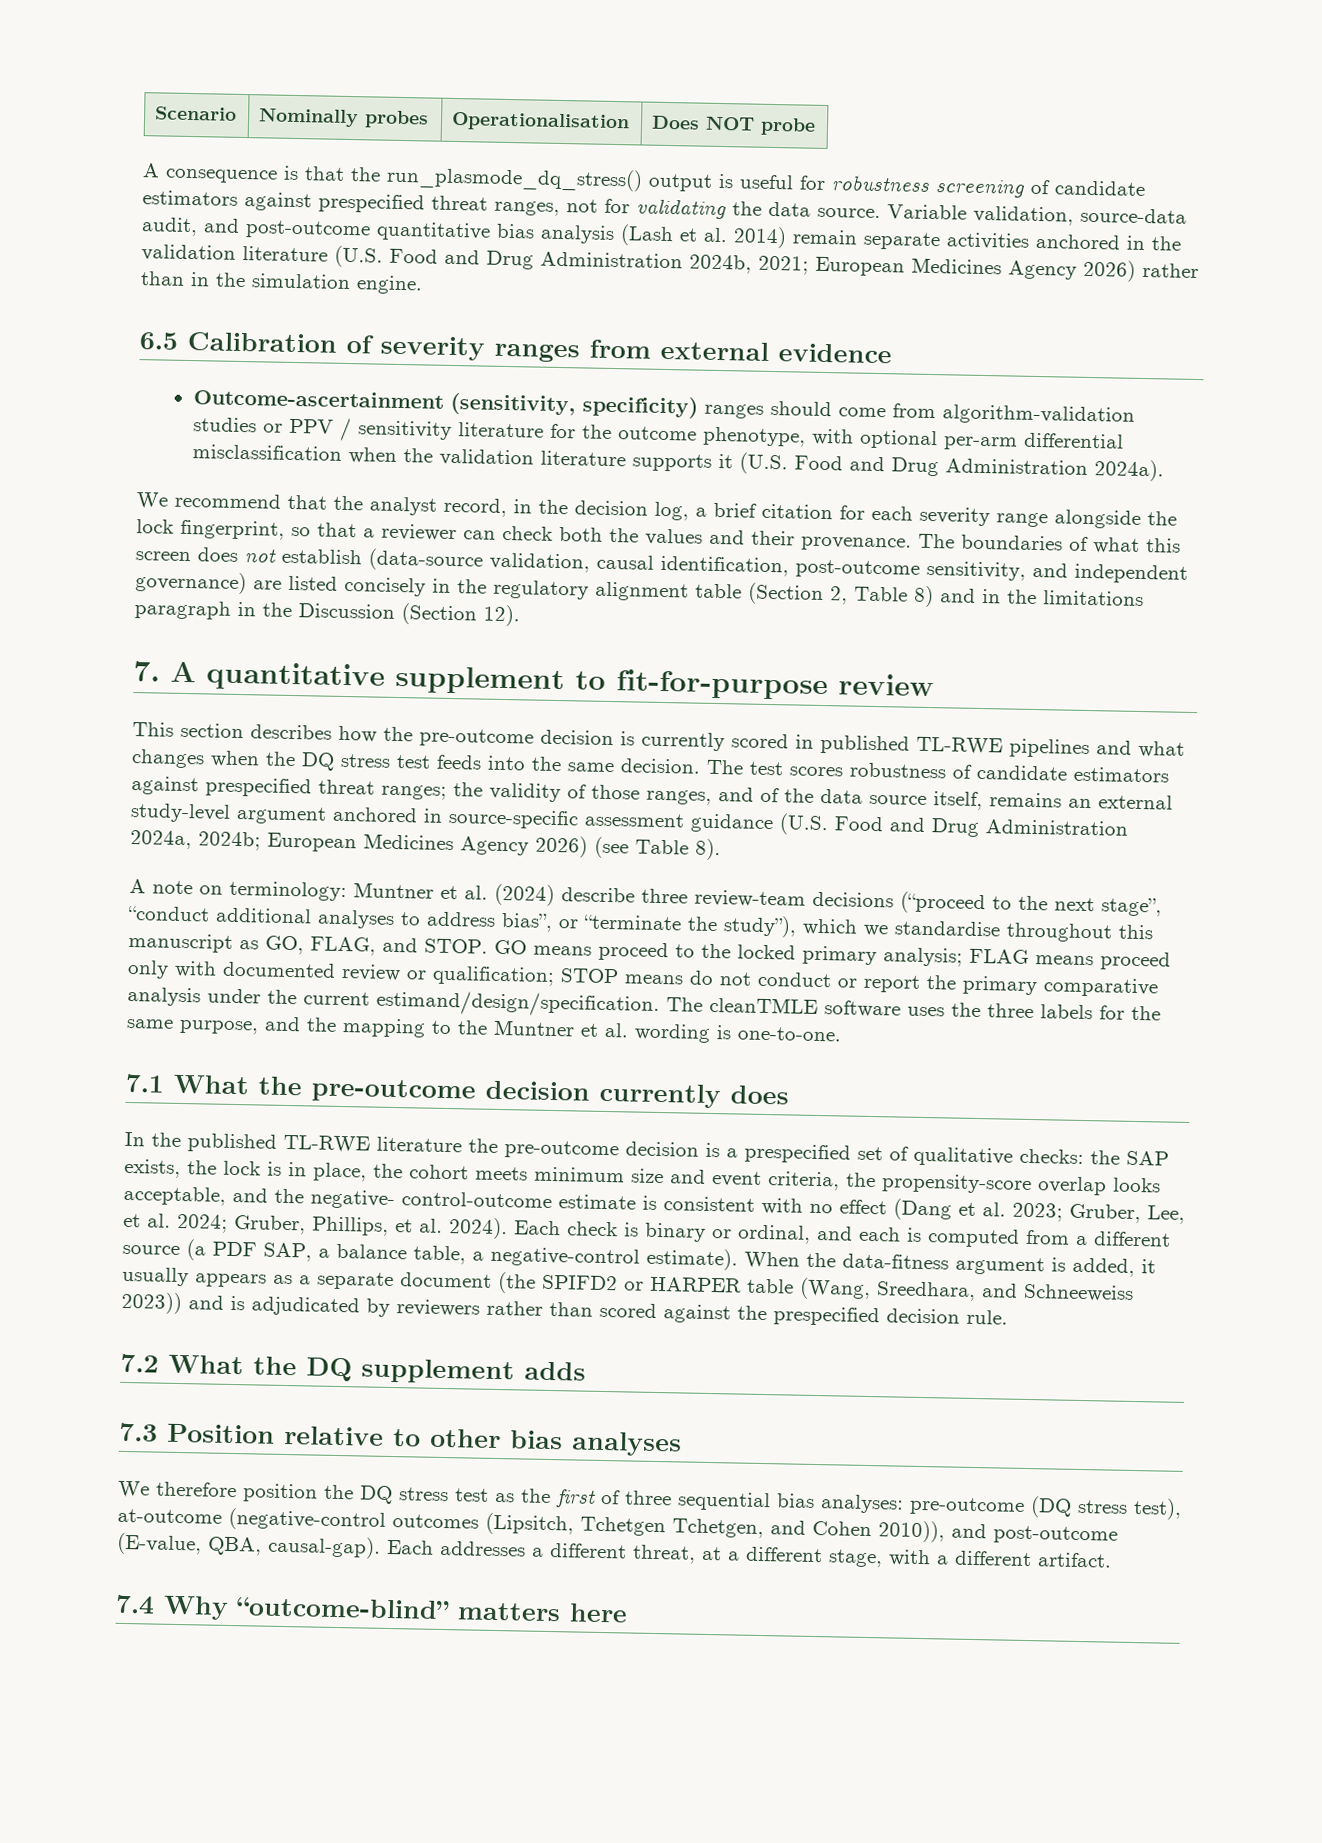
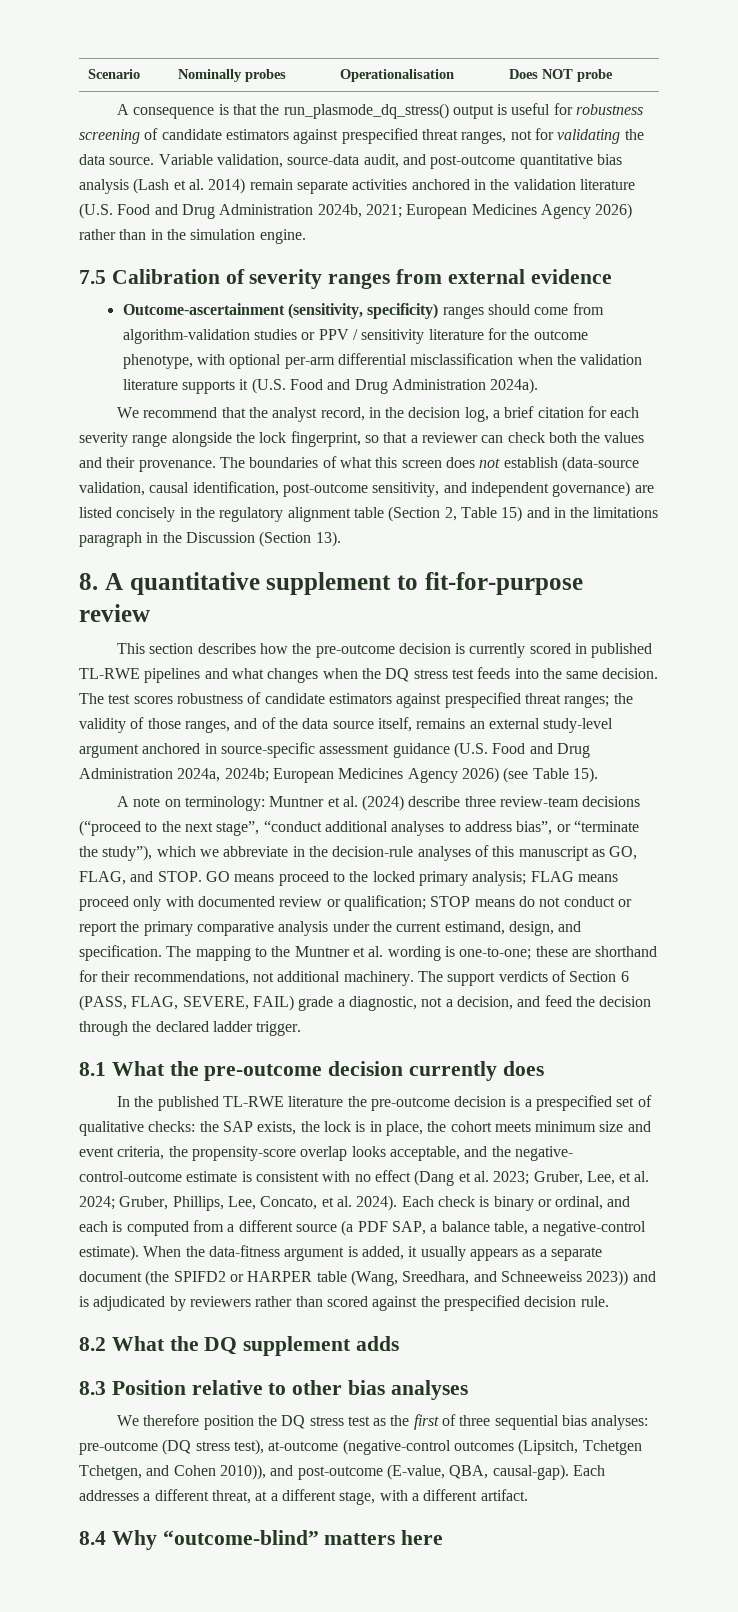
[139,332,179,350] 6.5 -> [79,270,106,284] 7.5
[913,585,934,608] 8) -> [501,506,523,522] 15)
[483,604,520,627] [133,661,160,682] 12). // 7. -> [315,531,341,547] [79,573,98,590] 13). // 8.
[695,838,721,861] 8). -> [572,767,598,783] 15).
[894,920,1113,943] standardise throughout -> [223,845,489,861] abbreviate in the decision-rule analyses of
[376,989,1161,1021] [126,1016,337,1035] estimand/design/specification. The cleanTMLE software uses the three labels for the same purpose, and the -> [444,921,582,936] [79,945,192,961] estimand, design, and specification. The
[737,1026,842,1042] [125,1073,165,1093] one-to-one. // 7.1 -> [459,946,658,960] [79,970,629,986] [79,995,652,1011] [79,1021,302,1036] [79,1062,106,1076] one-to-one; these are shorthand for their recommendations, not additional machinery. The support verdicts of Section 6 (PASS, FLAG, SEVERE, FAIL) grade a diagnostic, not a decision, and feed the decision through the declared ladder trigger. // 8.1
(389, 1226) none -> [227,1196,318,1210] Lee, Concato,
[120,1353,159,1373] 7.2 -> [79,1337,106,1351] 8.2
[119,1422,158,1442] 7.3 -> [79,1381,106,1395] 8.3
[115,1594,155,1615] 7.4 -> [79,1531,106,1545] 8.4

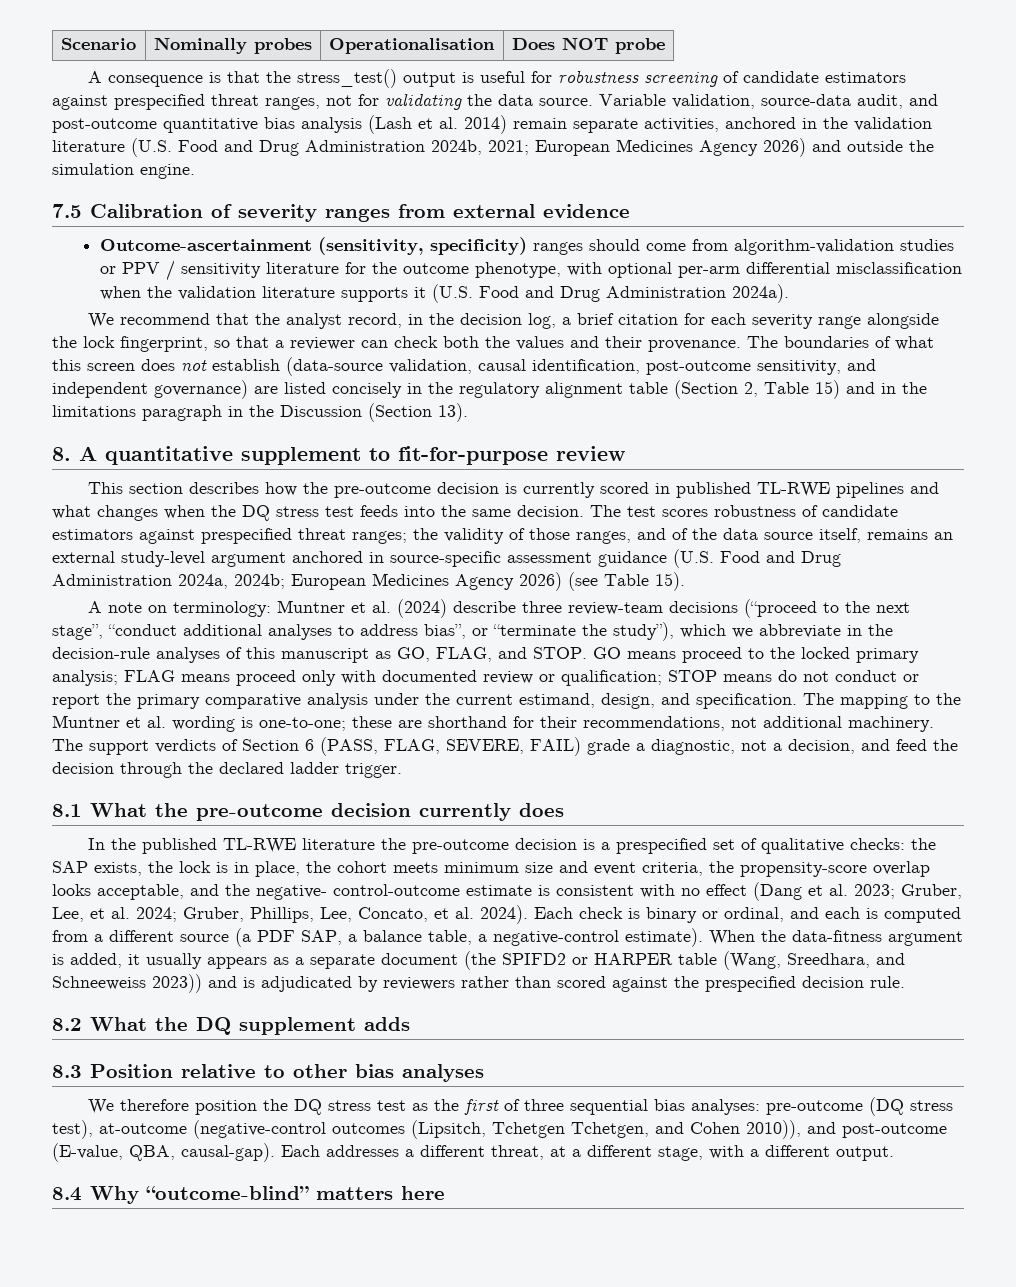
[283,103,449,119] run_plasmode_dq_stress() -> [297,69,398,88] stress_test()
[352,179,408,190] activities -> [644,118,719,132] activities,
[79,229,163,240] rather than in -> [812,140,903,152] and outside
[480,1489,528,1501] artifact. -> [836,1146,894,1161] output.

